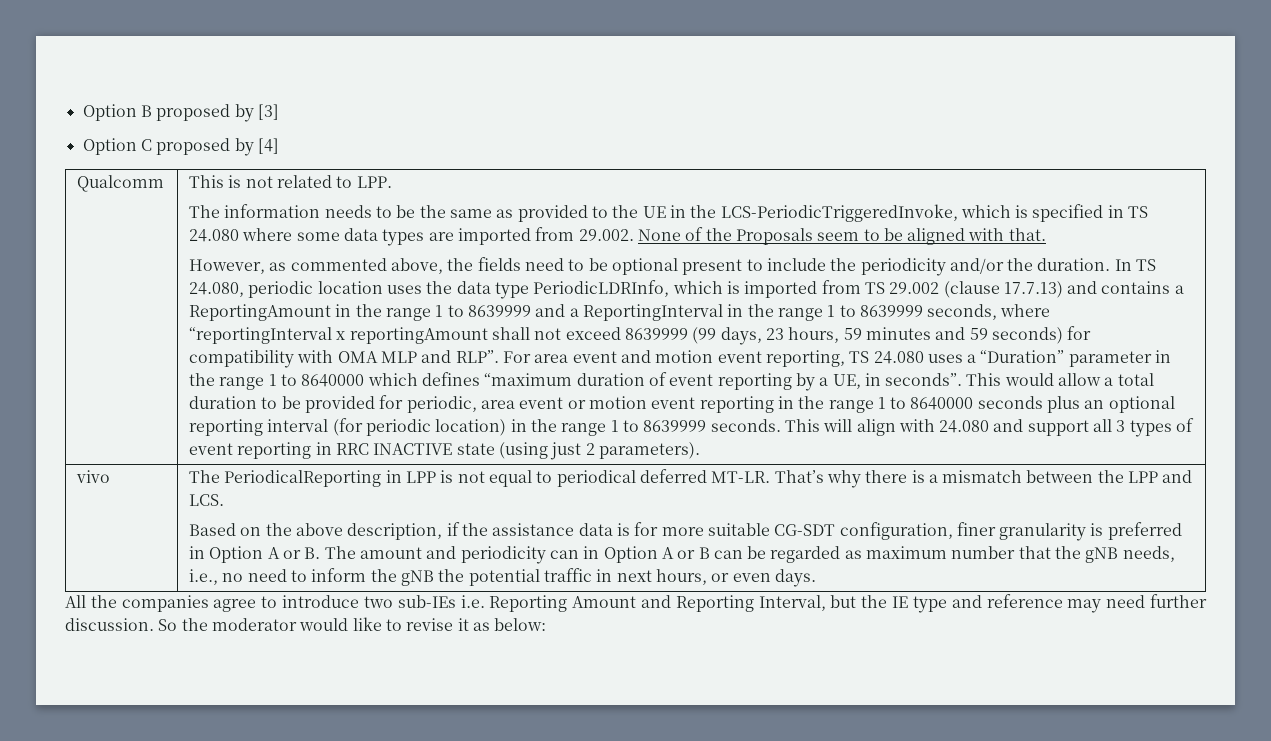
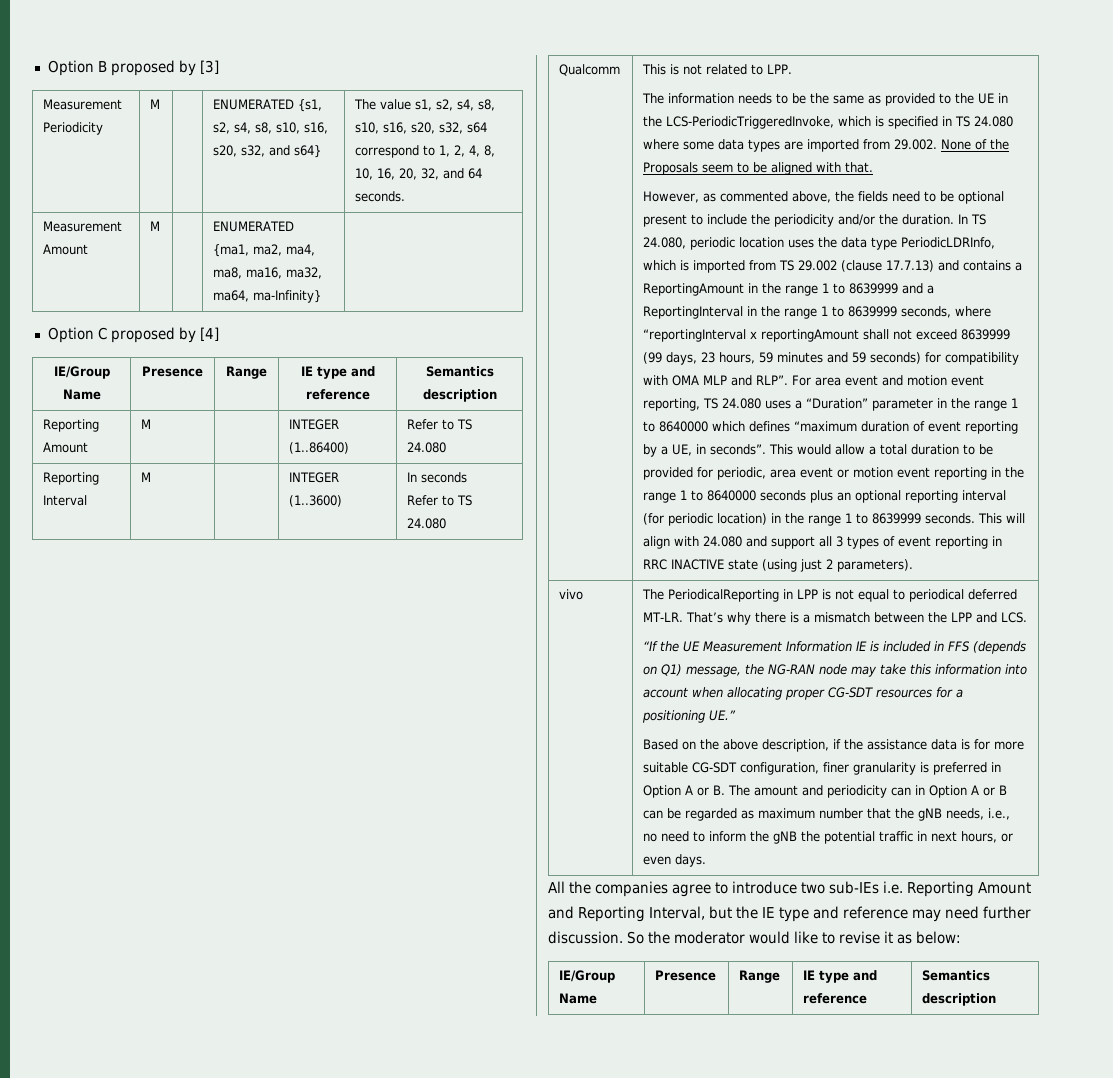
(279, 112) none -> [43,99,123,110] [43,122,104,135] [150,99,161,109] [213,99,323,112] [213,122,329,134] [213,145,322,158] [354,99,496,111] [355,122,488,134] [355,145,496,158] [355,168,483,180] [355,191,406,202] [43,221,123,232] [43,244,89,255] [150,221,161,231] [213,221,295,232] [213,244,316,257] [213,267,323,279] [213,290,322,303] // Measurement Periodicity | M | | ENUMERATED {s1, s2, s4, s8, s10, s16, s20, s32, and s64} | The value s1, s2, s4, s8, s10, s16, s20, s32, s64 correspond to 1, 2, 4, 8, 10, 16, 20, 32, and 64 seconds. // Measurement Amount | M | | ENUMERATED {ma1, ma2, ma4, ma8, ma16, ma32, ma64, ma-Infinity} |
(279, 146) none -> [53,366,110,379] [62,389,101,400] [142,366,203,377] [226,366,267,379] [300,366,375,379] [305,389,370,400] [425,366,494,377] [422,389,497,402] [43,419,100,432] [43,442,89,453] [141,419,152,429] [289,419,340,430] [289,442,350,454] [407,419,473,430] [407,442,447,453] [43,472,100,485] [43,495,88,506] [141,472,152,482] [289,472,340,483] [289,495,343,507] [407,472,468,483] [407,495,473,506] [407,518,447,529] // IE/Group Name | Presence | Range | IE type and reference | Semantics description // Reporting Amount | M | | INTEGER (1..86400) | Refer to TS 24.080 // Reporting Interval | M | | INTEGER (1..3600) | In seconds // Refer to TS 24.080
(225, 500) none -> [643,641,1027,654] [643,664,1028,677] [643,687,964,700] [642,710,737,723] // “If the UE Measurement Information IE is included in FFS (depends on Q1) message, the NG-RAN node may take this information into account when allocating proper CG-SDT resources for a positioning UE.”
(547, 624) none -> [559,970,616,983] [559,993,598,1004] [655,970,717,981] [739,970,781,983] [803,970,878,983] [803,993,868,1004] [922,970,991,981] [922,993,997,1006] // IE/Group Name | Presence | Range | IE type and reference | Semantics description

